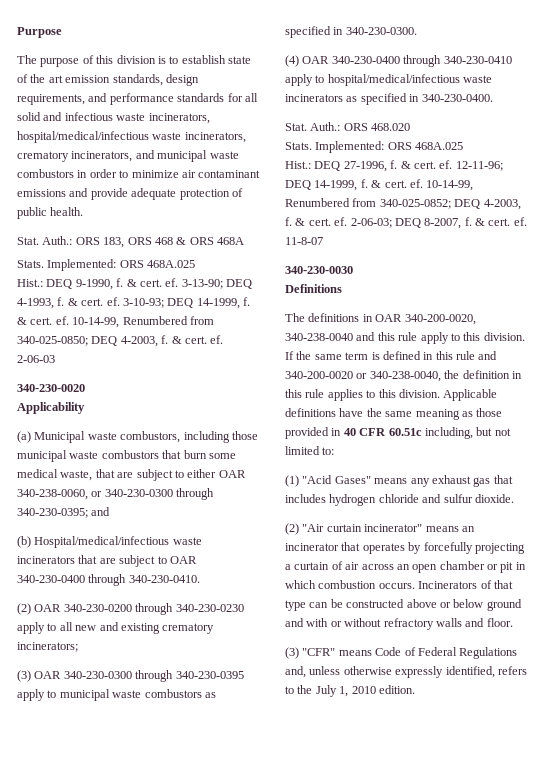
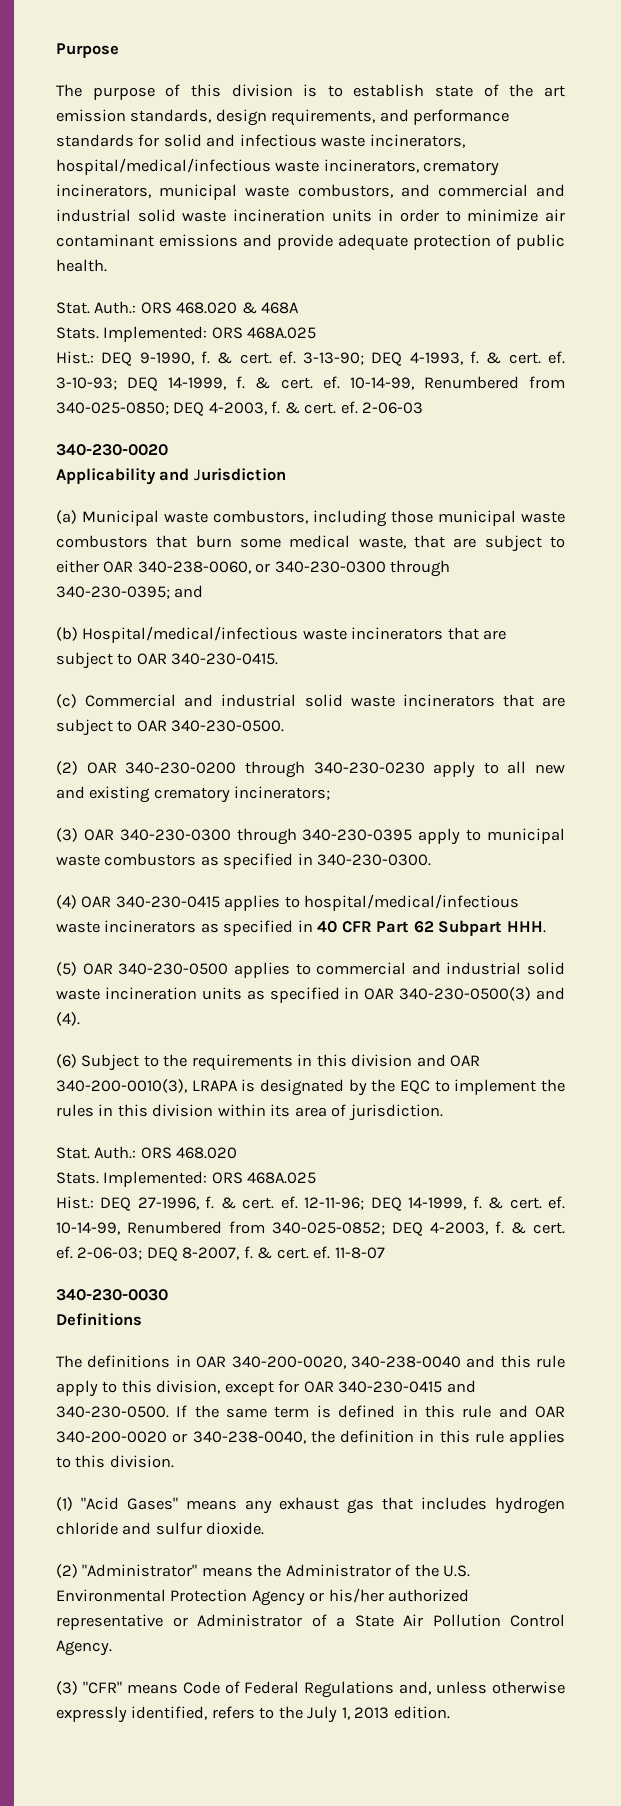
[244,93,258,102] all -> (160, 140) none
[135,150,239,162] [17,169,74,178] and municipal waste combustors -> [159,184,565,200] [56,209,372,222] municipal waste combustors, and commercial and industrial solid waste incineration units
[103,237,214,248] 183, ORS 468 & ORS -> [176,302,257,314] 468.020 &
(85, 408) none -> [159,468,286,481] and Jurisdiction
[17,574,200,586] 340-230-0400 through 340-230-0410. -> [171,653,279,665] [56,694,565,708] [56,719,285,736] 340-230-0415. // (c) Commercial and industrial solid waste incinerators that are subject to OAR 340-230-0500.
[331,55,512,67] [285,74,313,86] 340-230-0400 through 340-230-0410 apply -> [115,895,281,911] 340-230-0415 applies
[421,94,493,102] 340-230-0400. -> [317,920,546,936] [56,962,565,978] [56,987,565,1003] [56,1012,80,1026] [56,1054,481,1071] [56,1079,566,1096] [56,1104,443,1121] 40 CFR Part 62 Subpart HHH. // (5) OAR 340-230-0500 applies to commercial and industrial solid waste incineration units as specified in OAR 340-230-0500(3) and (4). // (6) Subject to the requirements in this division and OAR 340-200-0010(3), LRAPA is designated by the EQC to implement the rules in this division within its area of jurisdiction.
[483,332,525,341] division. -> [156,1380,476,1396] [56,1406,169,1418] division, except for OAR 340-230-0415 and 340-230-0500.
(498, 355) none -> [535,1406,566,1418] OAR
[443,389,498,401] [285,408,503,420] [285,427,511,439] [285,446,335,455] Applicable definitions have the same meaning as those provided in 40 CFR 60.51c including, but not limited to: -> (174, 1461) none
[302,524,475,532] [285,542,525,554] [285,561,526,573] [285,580,513,589] [285,599,522,611] [285,618,513,630] "Air curtain incinerator" means an incinerator that operates by forcefully projecting a curtain of air across an open chamber or pit in which combustion occurs. Incinerators of that type can be constructed above or below ground and with or without refractory walls and floor. -> [82,1564,471,1577] [56,1588,470,1606] [56,1614,565,1630] [56,1640,112,1656] "Administrator" means the Administrator of the U.S. Environmental Protection Agency or his/her authorized representative or Administrator of a State Air Pollution Control Agency.
[351,686,376,694] 2010 -> [354,1707,390,1719] 2013

